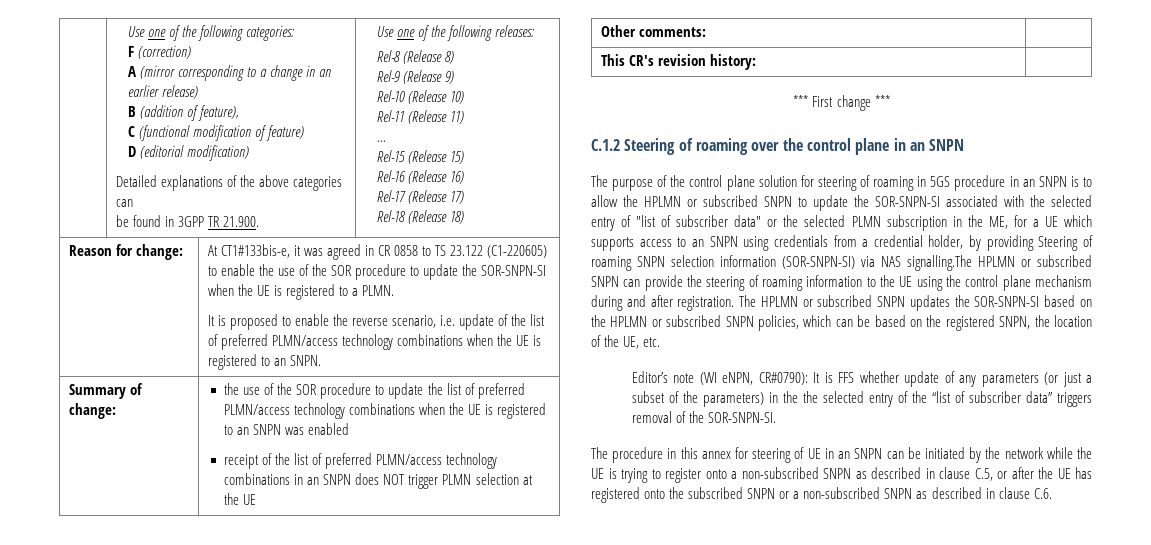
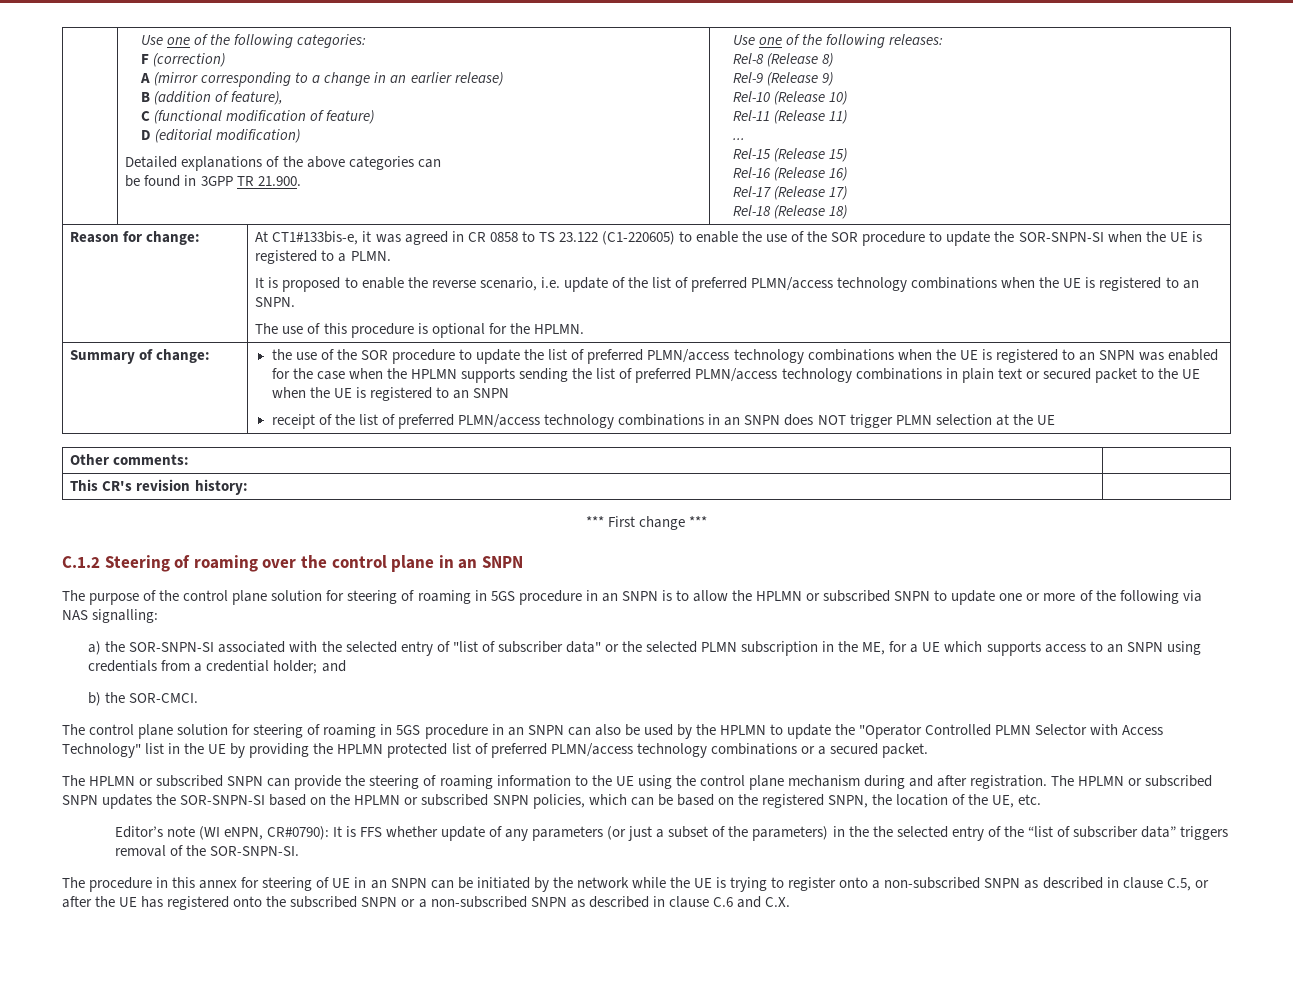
(321, 360) none -> [255,323,584,338] // The use of this procedure is optional for the HPLMN.
(350, 429) none -> [271,368,1201,383] [271,387,510,401] for the case when the HPLMN supports sending the list of preferred PLMN/access technology combinations in plain text or secured packet to the UE when the UE is registered to an SNPN
(848, 203) none -> [999,590,1202,604] [62,609,159,623] [88,641,102,655] one or more of the following via NAS signalling: // a)
[928,235,1094,251] [591,255,973,271] holder, by providing Steering of roaming SNPN selection information (SOR-SNPN-SI) via NAS signalling.The -> [273,660,346,674] [88,692,199,706] [62,724,1164,739] [62,743,928,758] [62,775,85,786] holder; and // b) the SOR-CMCI. // The control plane solution for steering of roaming in 5GS procedure in an SNPN can also be used by the HPLMN to update the "Operator Controlled PLMN Selector with Access Technology" list in the UE by providing the HPLMN protected list of preferred PLMN/access technology combinations or a secured packet. // The
[1033,488,1052,499] C.6. -> [712,896,790,908] C.6 and C.X.

